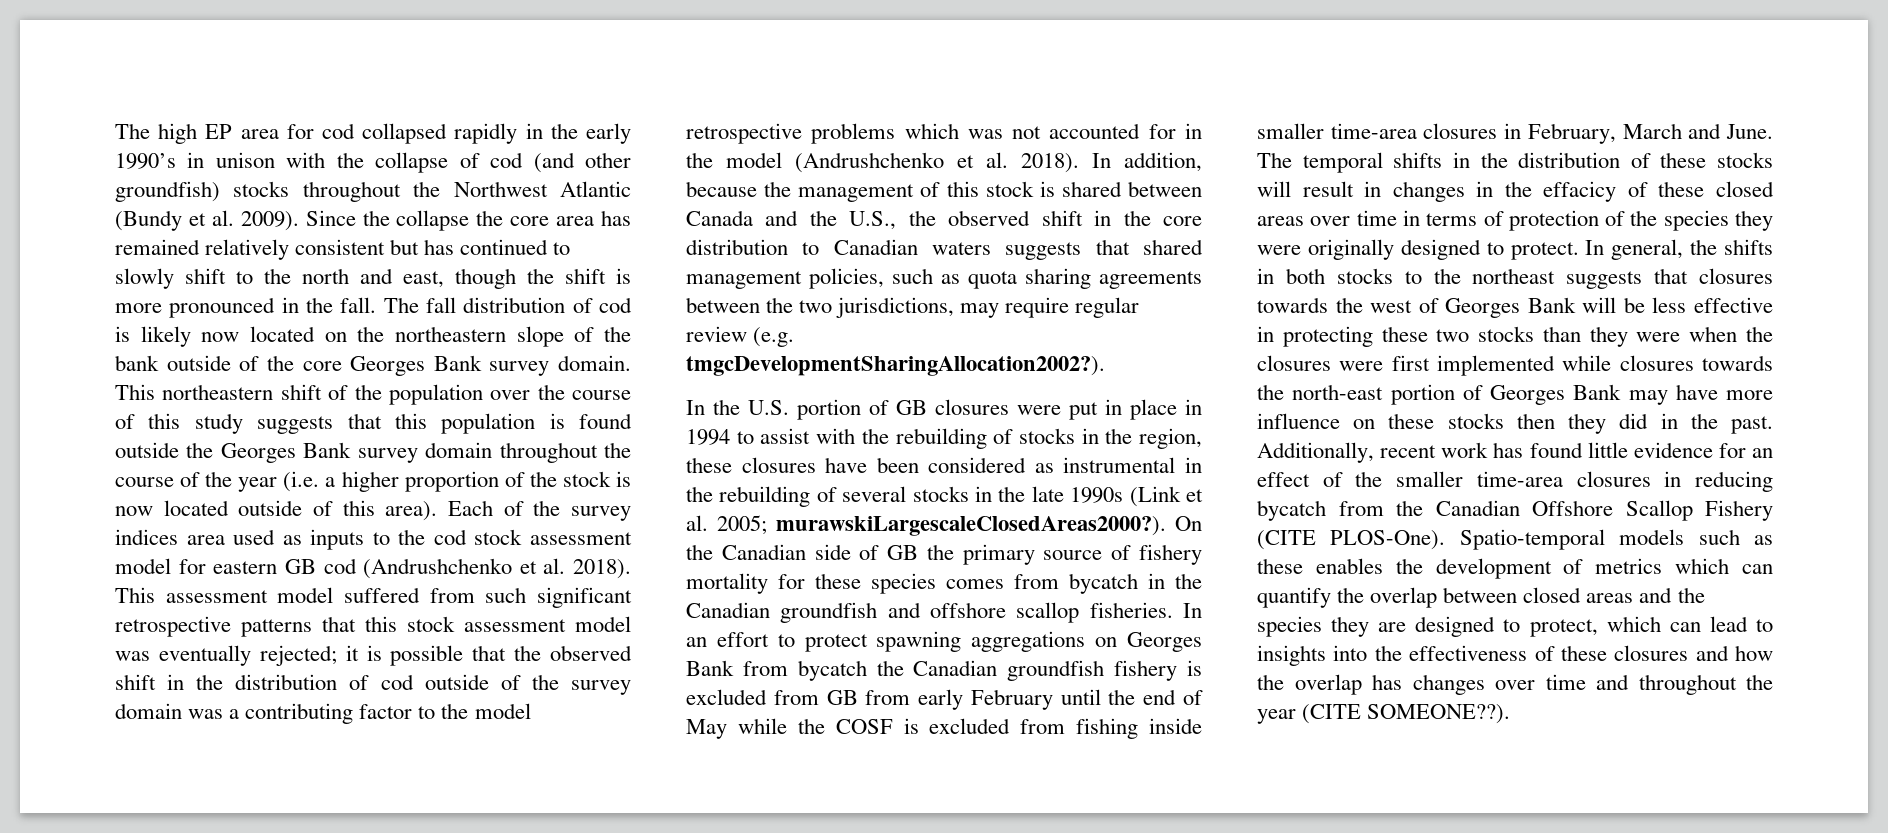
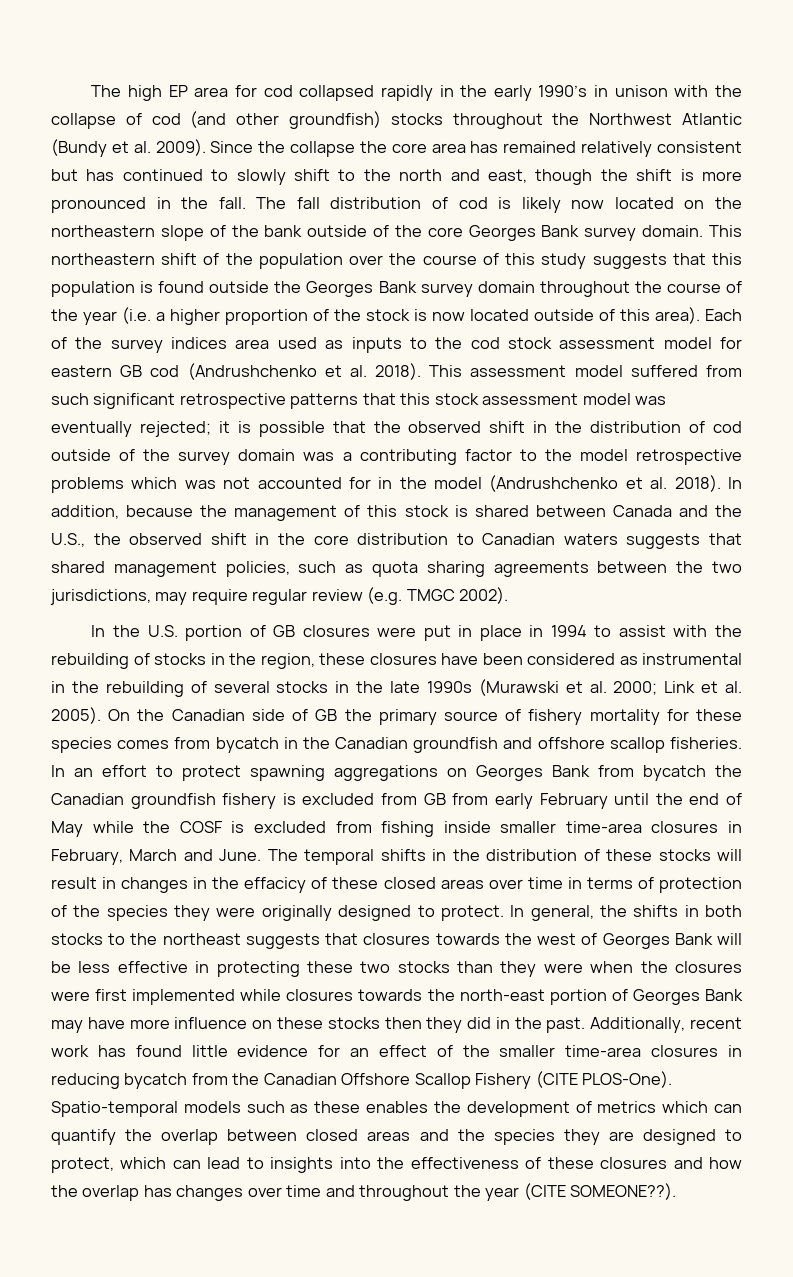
[686,356,1105,376] tmgcDevelopmentSharingAllocation2002?). -> [406,587,509,604] TMGC 2002).
[1129,486,1203,507] [686,515,1166,536] (Link et al. 2005; murawskiLargescaleClosedAreas2000?). -> [478,679,742,696] [51,707,101,724] (Murawski et al. 2000; Link et al. 2005).

